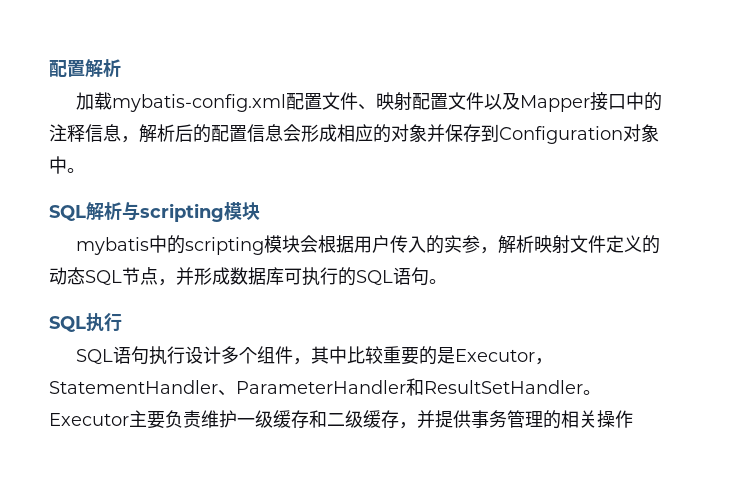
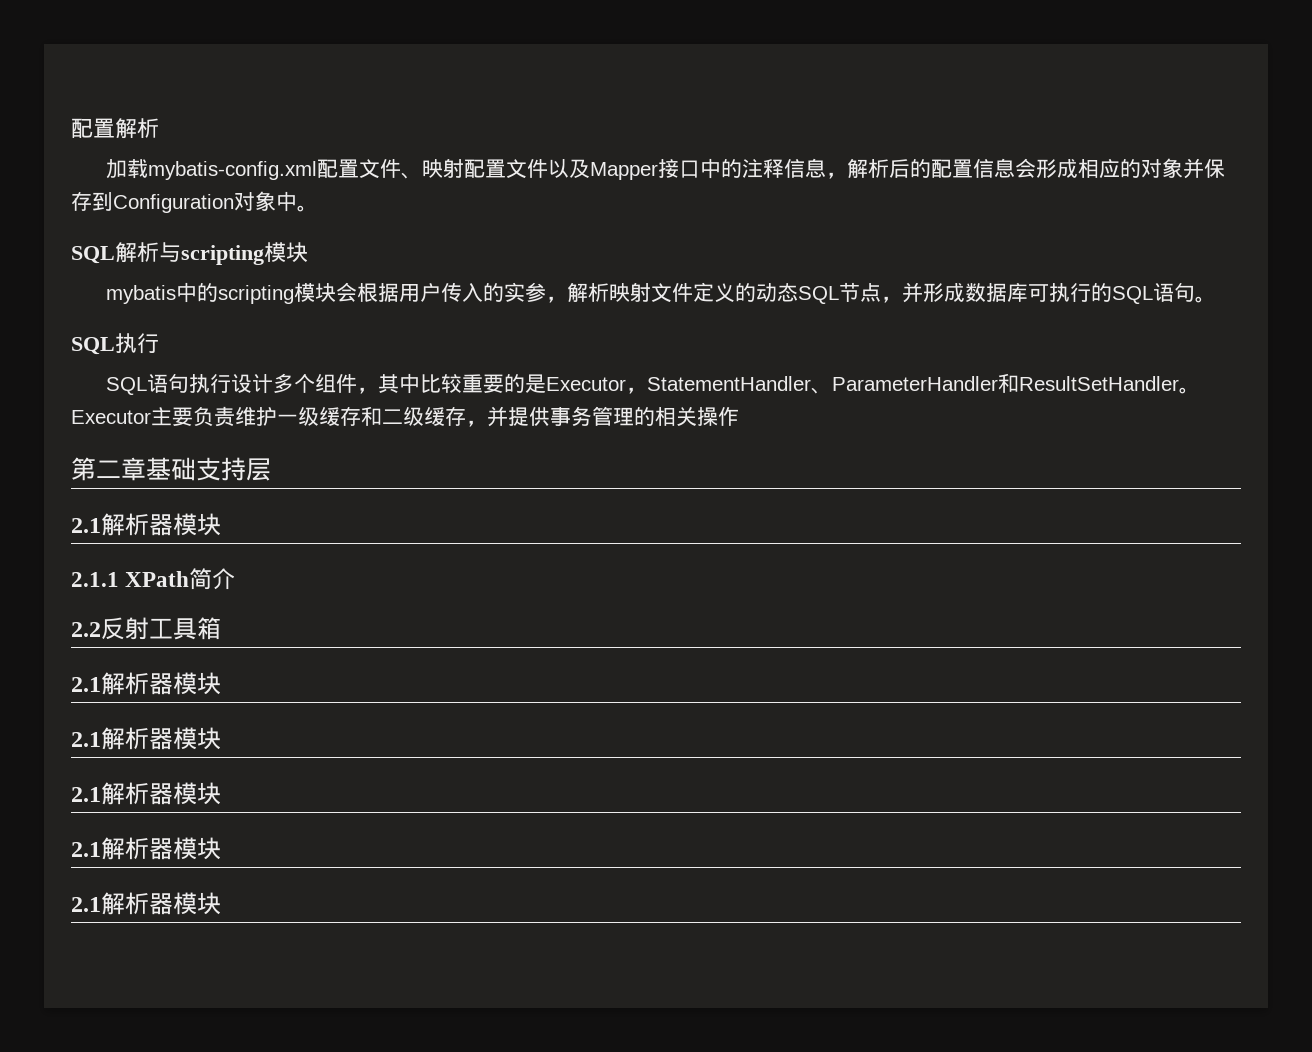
(633, 419) none -> [71,457,271,481] [71,513,221,536] [71,568,236,590] [71,617,221,640] [71,672,221,695] [71,727,221,750] [71,782,221,805] [71,837,221,860] [71,892,221,915] // 第二章基础支持层 // 2.1解析器模块 // 2.1.1 XPath简介 // 2.2反射工具箱 // 2.1解析器模块 // 2.1解析器模块 // 2.1解析器模块 // 2.1解析器模块 // 2.1解析器模块

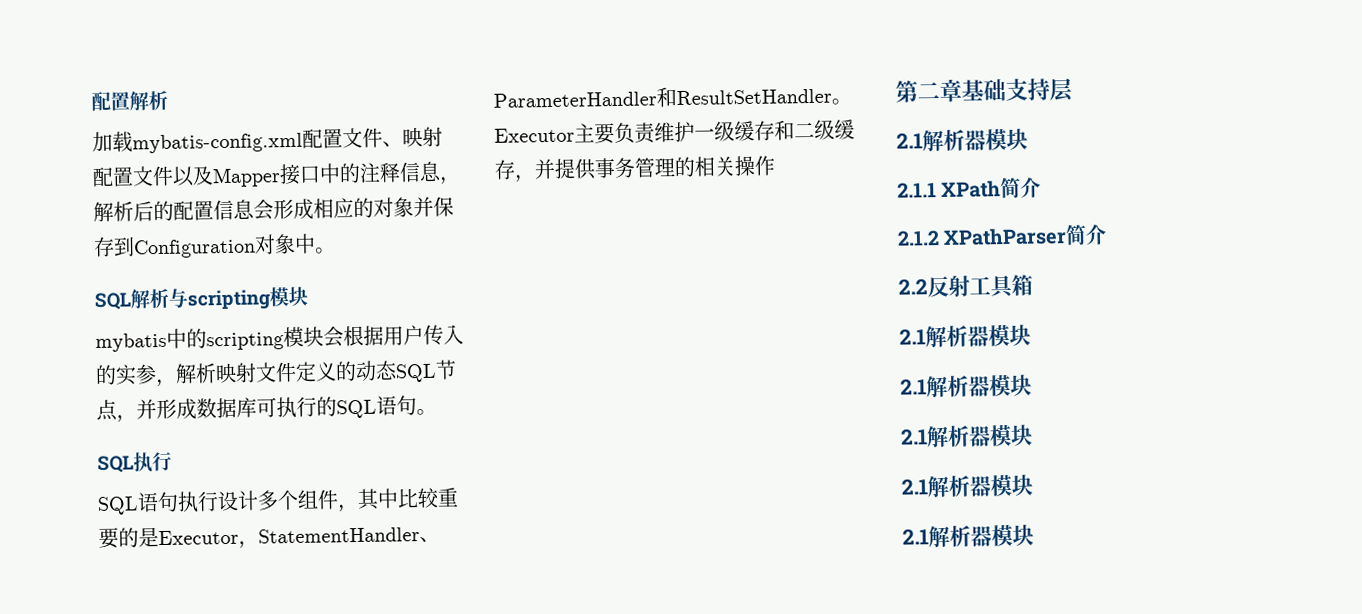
(236, 579) none -> [897,224,1108,246] // 2.1.2 XPathParser简介

